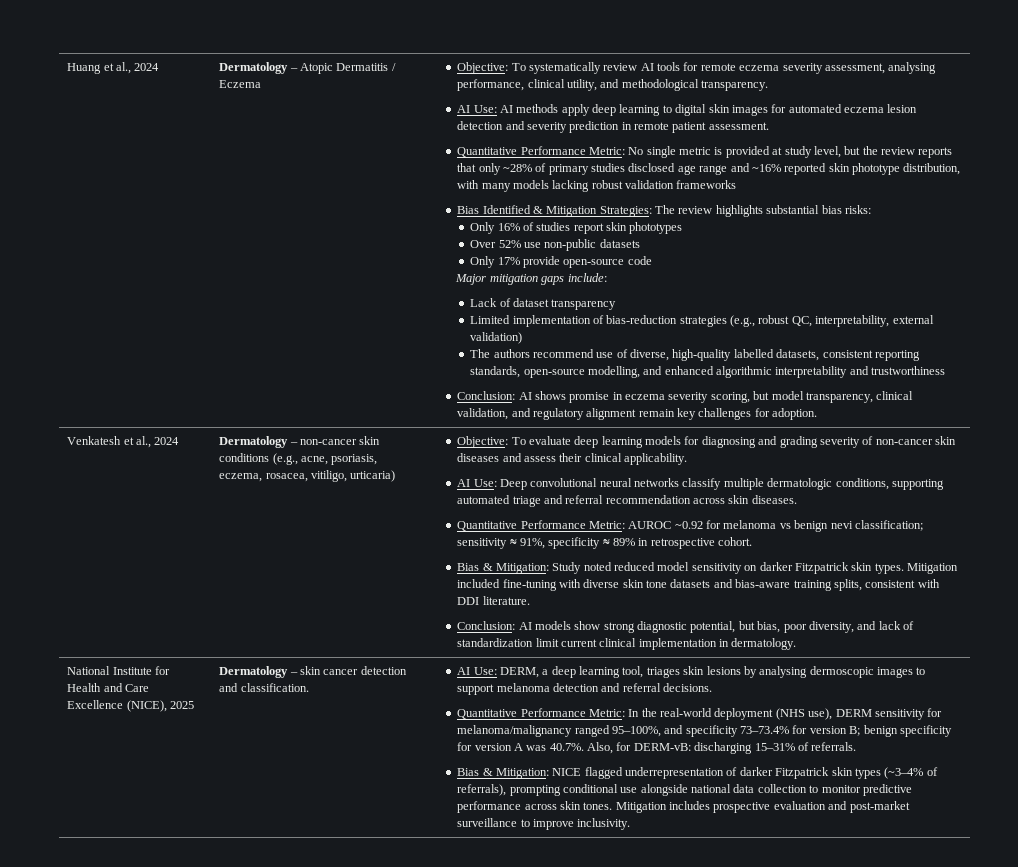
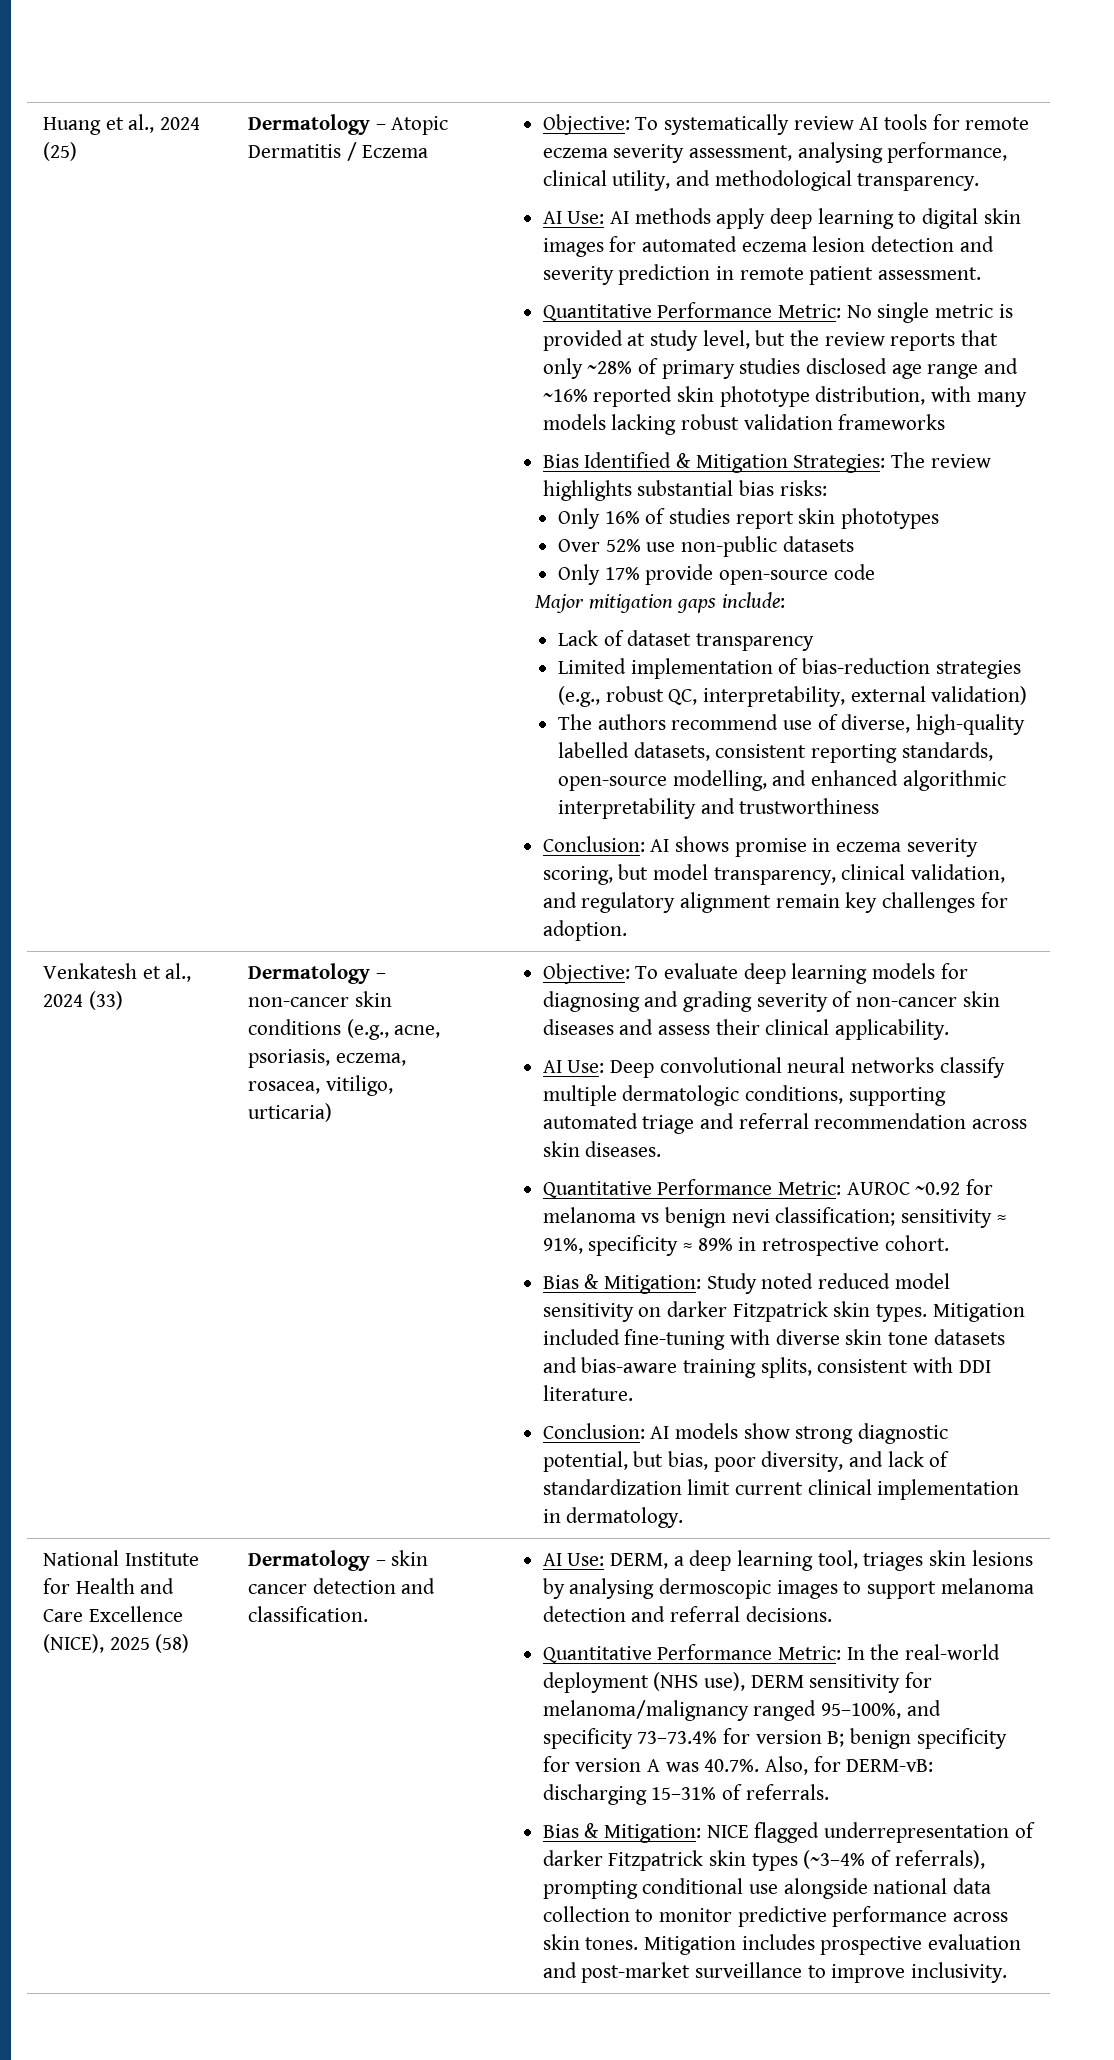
(160, 67) none -> [43,142,78,161] (25)
(180, 441) none -> [88,991,123,1010] (33)
(195, 705) none -> [155,1634,190,1653] (58)

